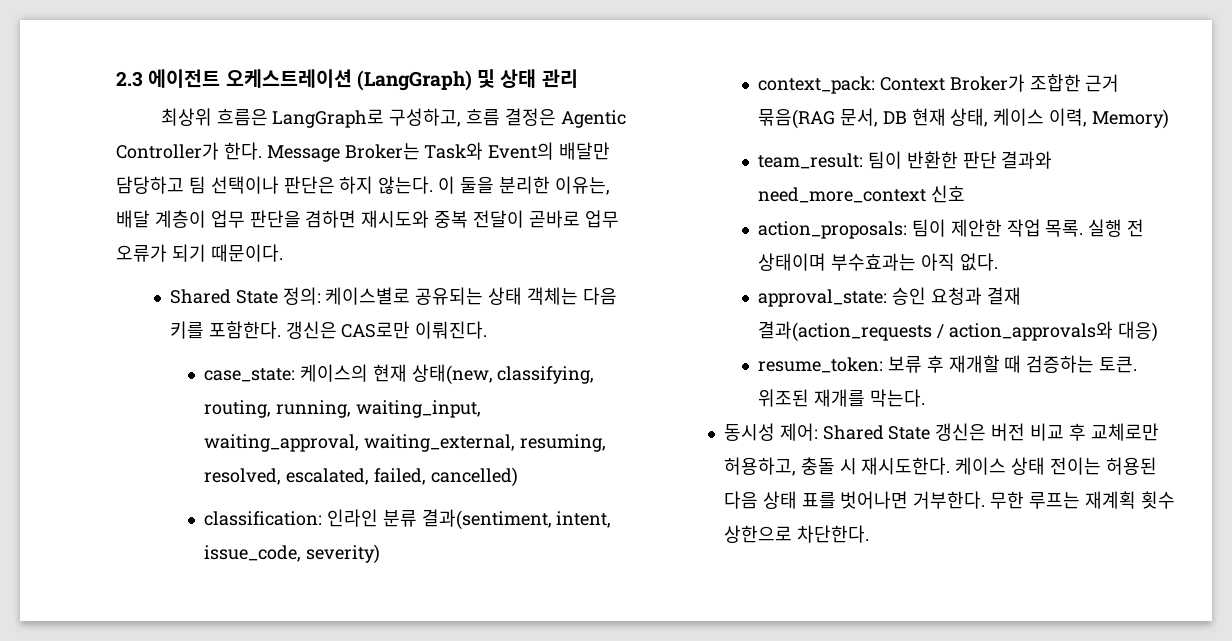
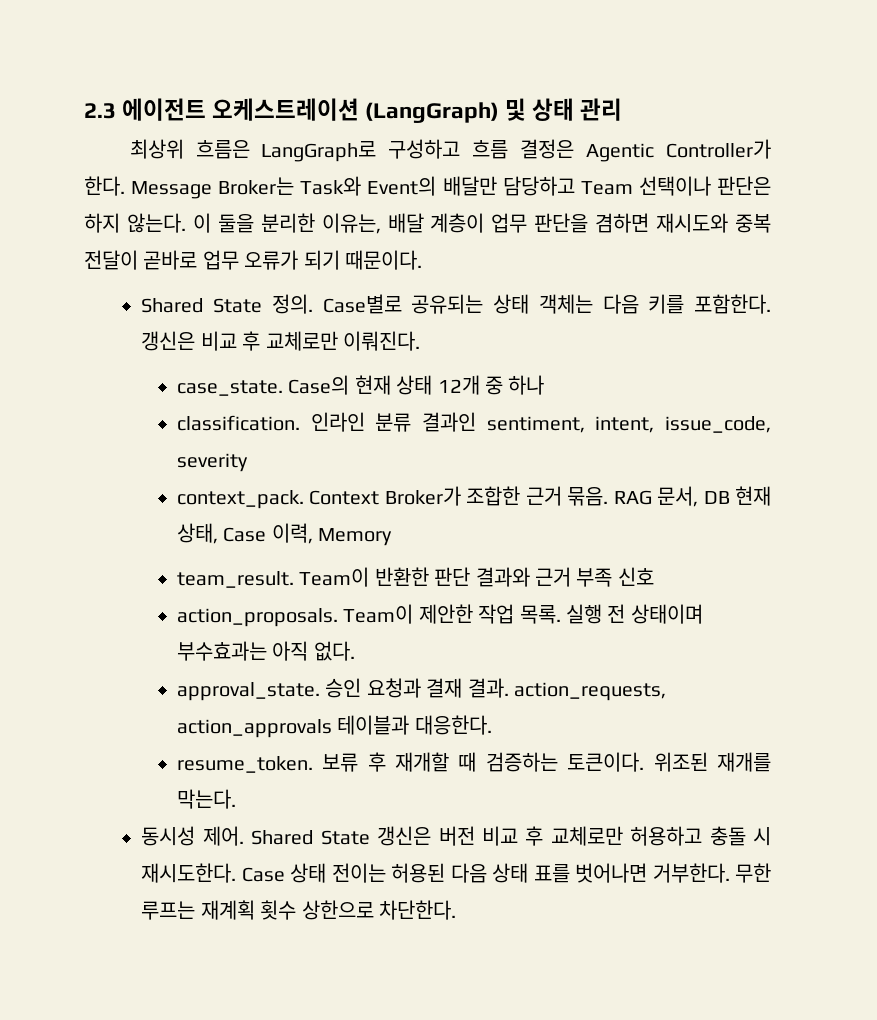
[389,108,462,127] 구성하고, -> [388,139,461,159] 구성하고
[188,176,206,194] 팀 -> [580,181,633,195] Team
[282,287,411,305] 정의: 케이스별로 -> [271,294,402,314] 정의. Case별로
[341,321,488,339] [203,364,595,385] [203,400,481,418] [203,434,606,452] [203,467,518,487] [203,509,612,530] [203,544,380,564] [757,76,875,94] CAS로만 이뤄진다. // case_state: 케이스의 현재 상태(new, classifying, routing, running, waiting_input, waiting_approval, waiting_external, resuming, resolved, escalated, failed, cancelled) // classification: 인라인 분류 결과(sentiment, intent, issue_code, severity) // context_pack: -> [200,331,421,351] [176,375,545,396] [176,412,771,433] [176,453,248,472] [176,490,304,509] 비교 후 교체로만 이뤄진다. // case_state. Case의 현재 상태 12개 중 하나 // classification. 인라인 분류 결과인 sentiment, intent, issue_code, severity // context_pack.
[757,109,835,129] 묶음(RAG -> [567,487,652,506] 묶음. RAG
[993,108,1169,129] [757,151,902,169] 케이스 이력, Memory) // team_result: 팀이 -> [223,523,393,546] [176,567,370,588] Case 이력, Memory // team_result. Team이
[757,187,926,203] need_more_context -> [534,567,613,587] 근거 부족
[757,219,946,239] action_proposals: 팀이 -> [176,604,414,627] action_proposals. Team이
[757,289,887,307] approval_state: -> [176,682,320,701] approval_state.
[757,321,1158,342] [757,357,883,373] 결과(action_requests / action_approvals와 대응) // resume_token: -> [467,678,666,701] [176,715,492,738] [176,756,313,773] 결과. action_requests, action_approvals 테이블과 대응한다. // resume_token.
[1099,356,1138,373] 토큰. -> [567,752,645,772] 토큰이다.
[779,423,818,441] 제어: -> [202,826,244,846] 제어.
[723,457,796,476] 허용하고, -> [630,826,703,846] 허용하고
[955,457,1007,475] 케이스 -> [241,867,285,882] Case

